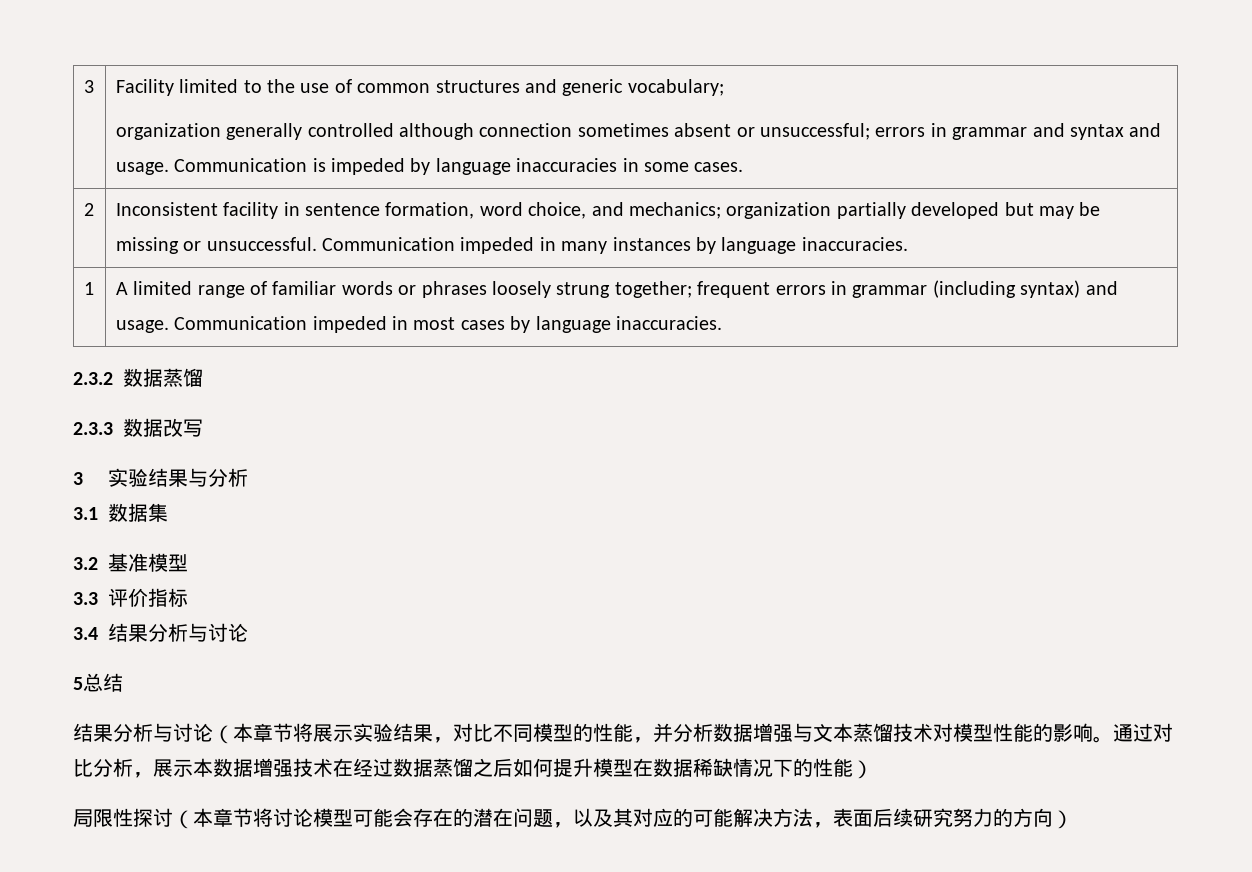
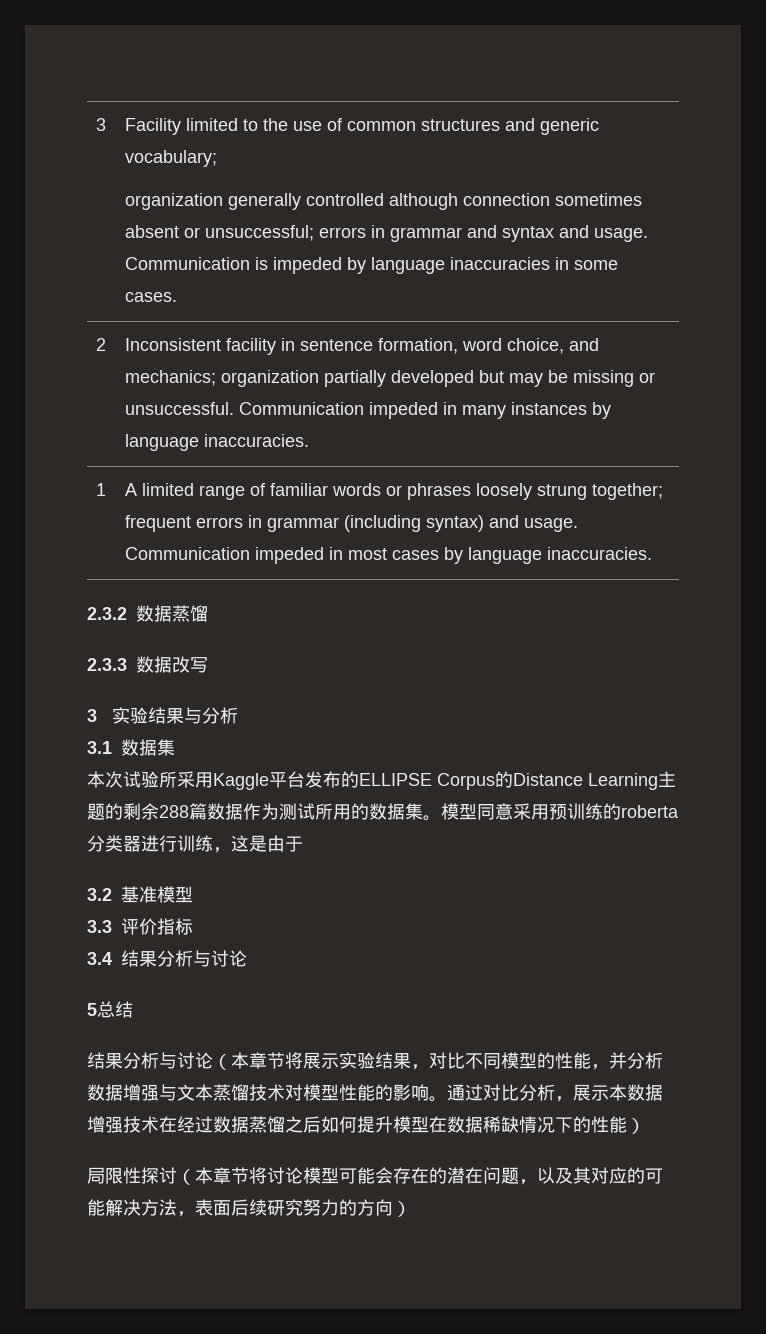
(168, 512) none -> [87,771,676,790] [87,803,679,821] [87,835,303,853] // 本次试验所采用Kaggle平台发布的ELLIPSE Corpus的Distance Learning主题的剩余288篇数据作为测试所用的数据集。模型同意采用预训练的roberta分类器进行训练，这是由于

